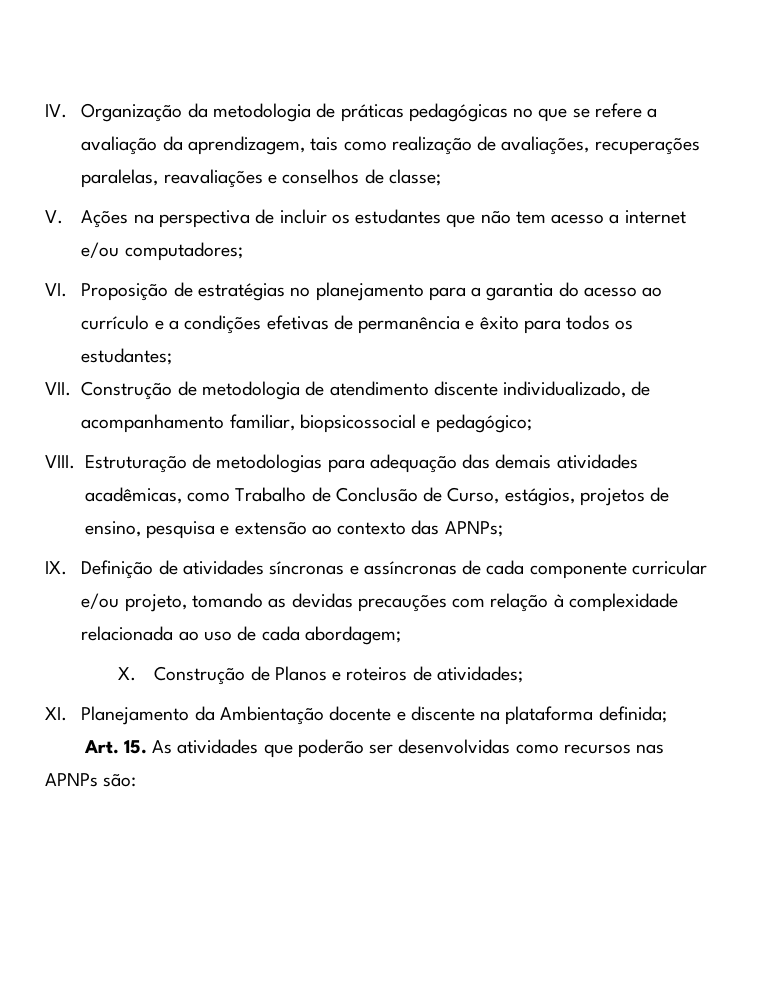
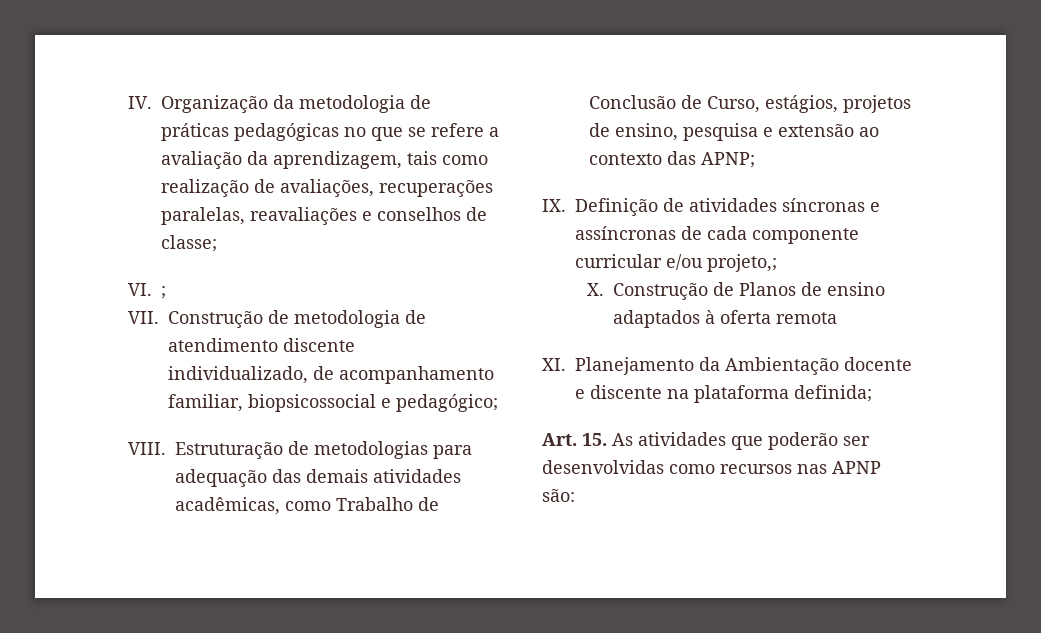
[45,209,686,228] [81,242,243,261] [45,282,663,301] [81,315,634,334] [81,348,173,365] V. Ações na perspectiva de incluir os estudantes que não tem acesso a internet e/ou computadores; // VI. Proposição de estratégias no planejamento para a garantia do acesso ao currículo e a condições efetivas de permanência e êxito para todos os estudantes; -> [128,283,166,299] VI. ;
[444,521,503,537] APNPs; -> [701,152,755,168] APNP;
[124,593,678,612] [81,626,401,645] [117,666,523,685] projeto, tomando as devidas precauções com relação à complexidade relacionada ao uso de cada abordagem; // X. Construção de Planos e roteiros de atividades; -> [707,254,777,272] [587,282,886,300] [613,310,838,328] projeto,; // X. Construção de Planos de ensino adaptados à oferta remota
[45,773,98,787] APNPs -> [832,461,881,474] APNP

